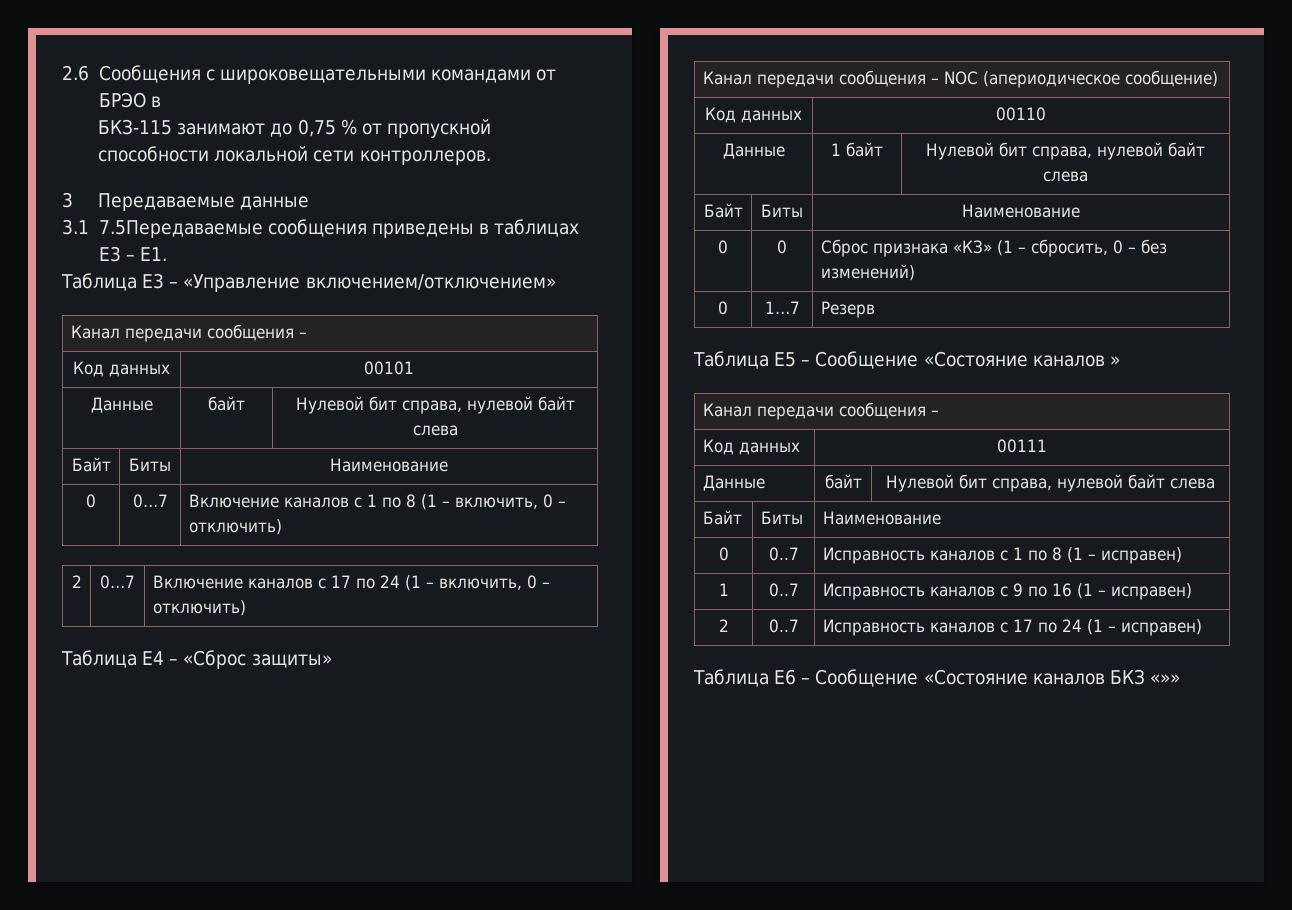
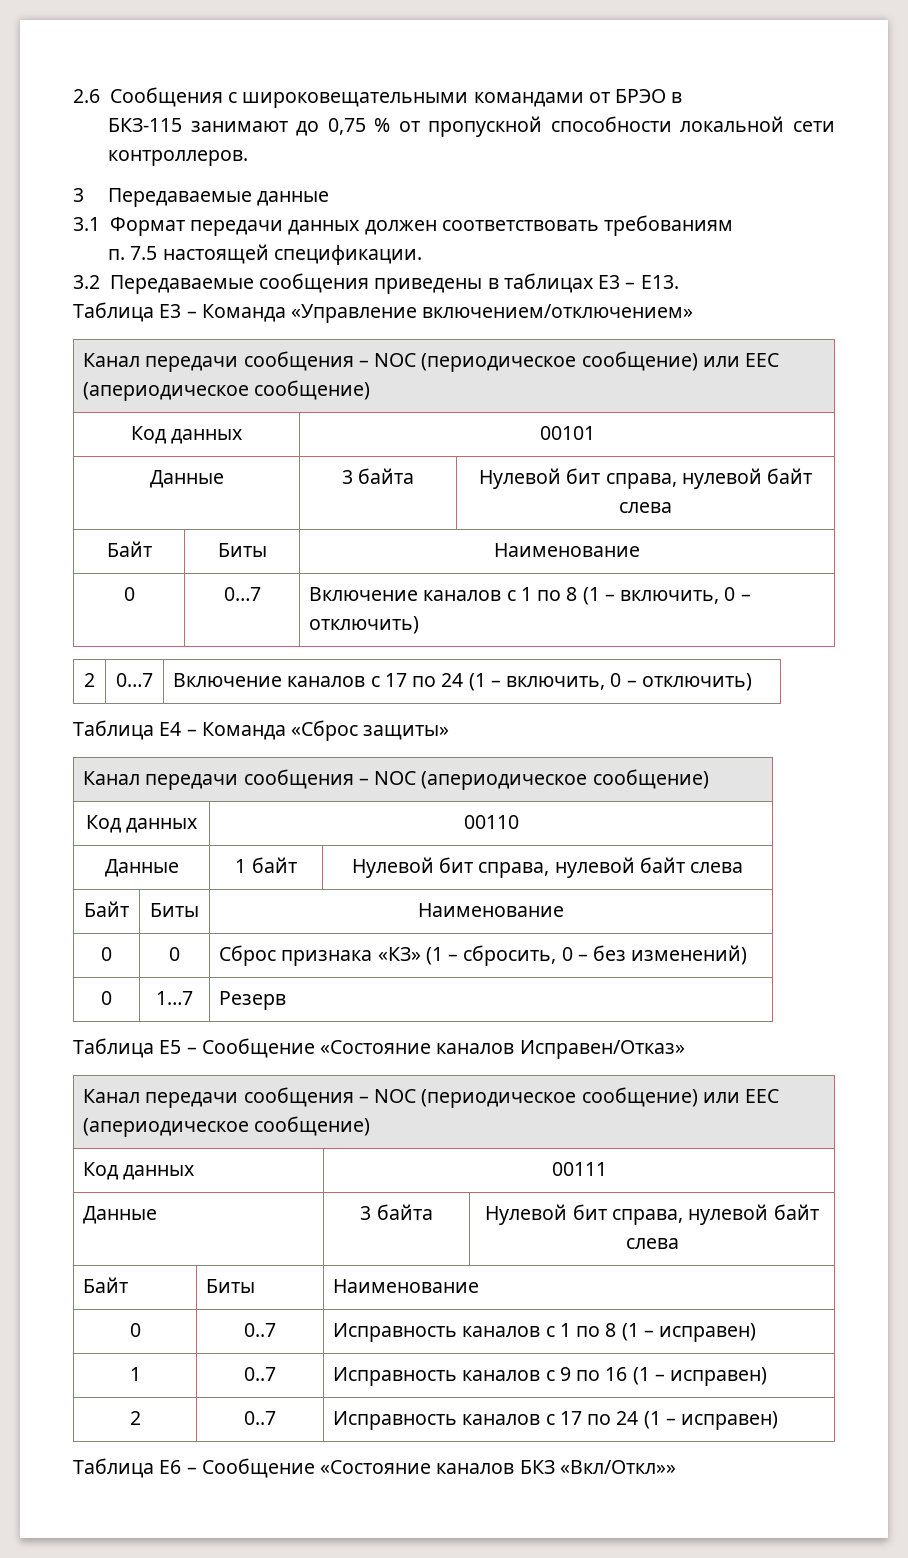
[98,220,263,238] 7.5Передаваемые -> [109,215,734,236] [107,244,422,265] [73,275,254,294] Формат передачи данных должен соответствовать требованиям // п. 7.5 настоящей спецификации. // 3.2 Передаваемые
[139,247,167,261] Е1. -> [640,275,679,289] Е13.
(179, 285) none -> [201,304,286,322] Команда
(307, 335) none -> [374,351,780,372] [83,380,371,401] NOC (периодическое сообщение) или EEC (апериодическое сообщение)
[207,396,245,411] байт -> [341,468,415,484] 3 байта
(179, 662) none -> [201,722,286,740] Команда
[1109,356,1120,366] [702,402,939,420] » // Канал передачи сообщения – -> [519,1040,685,1059] [83,1087,780,1108] [83,1116,371,1137] Исправен/Отказ» // Канал передачи сообщения – NOC (периодическое сообщение) или EEC (апериодическое сообщение)
[824,474,862,489] байт -> [360,1204,433,1220] 3 байта
[1149,674,1180,684] «»» -> [559,1460,676,1474] «Вкл/Откл»»

